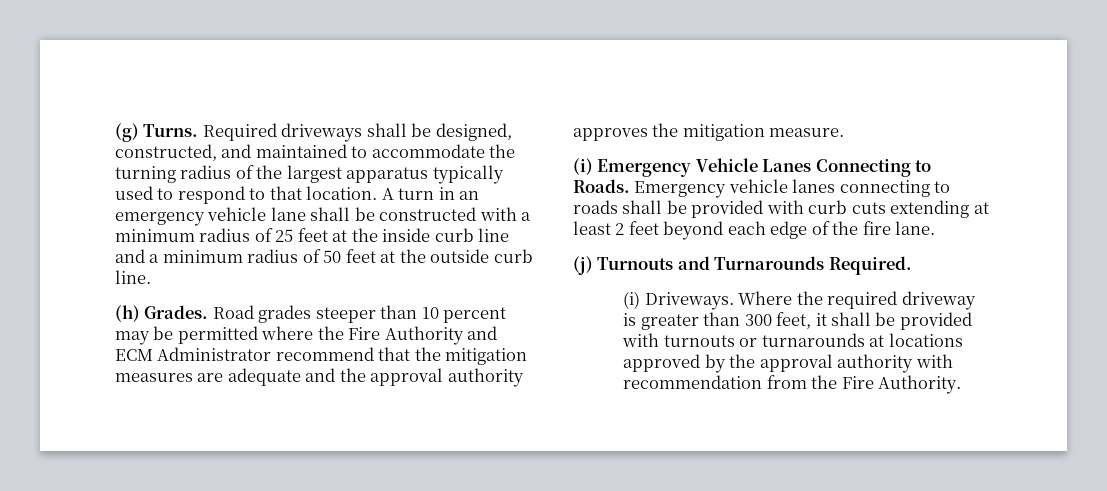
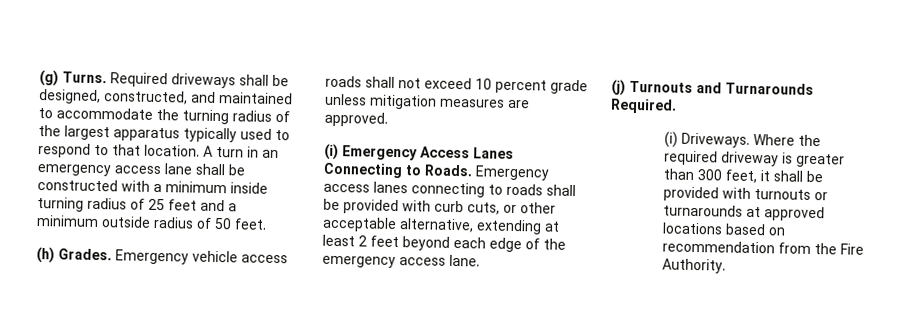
[207,207,267,221] vehicle -> [114,165,161,175] access
(195, 235) none -> [230,182,268,194] [37,196,84,212] inside turning
[332,228,510,242] at the inside curb line -> (197, 205) none
(243, 256) none -> [101,216,151,228] outside
[345,249,533,263] [115,270,151,284] [115,305,507,323] [115,326,498,345] [115,347,528,365] [115,368,524,387] [573,123,845,141] feet at the outside curb line. // (h) Grades. Road grades steeper than 10 percent may be permitted where the Fire Authority and ECM Administrator recommend that the mitigation measures are adequate and the approval authority approves the mitigation measure. -> [234,218,267,230] [36,246,288,265] [325,75,588,95] [325,93,530,110] [324,111,388,127] feet. // (h) Grades. Emergency vehicle access roads shall not exceed 10 percent grade unless mitigation measures are approved.
[695,158,758,172] Vehicle -> [420,146,470,159] Access
[728,179,788,193] vehicle -> [323,183,370,193] access
[851,202,886,214] cuts -> [467,202,556,215] [322,216,474,233] cuts, or other acceptable alternative,
[862,221,891,235] fire -> [322,255,446,269] emergency access
[888,333,963,347] [623,354,953,373] locations approved by the approval authority with -> [764,206,826,222] [662,222,787,236] approved locations based on

